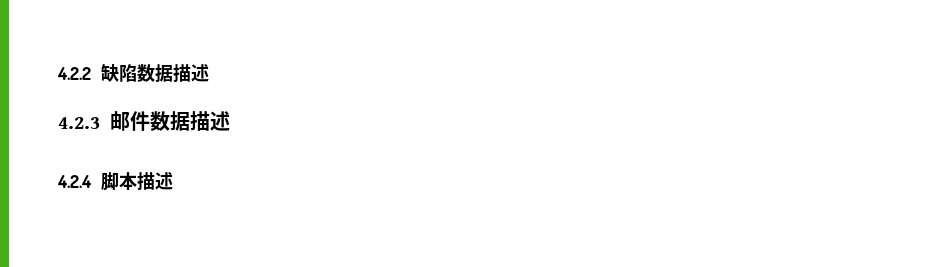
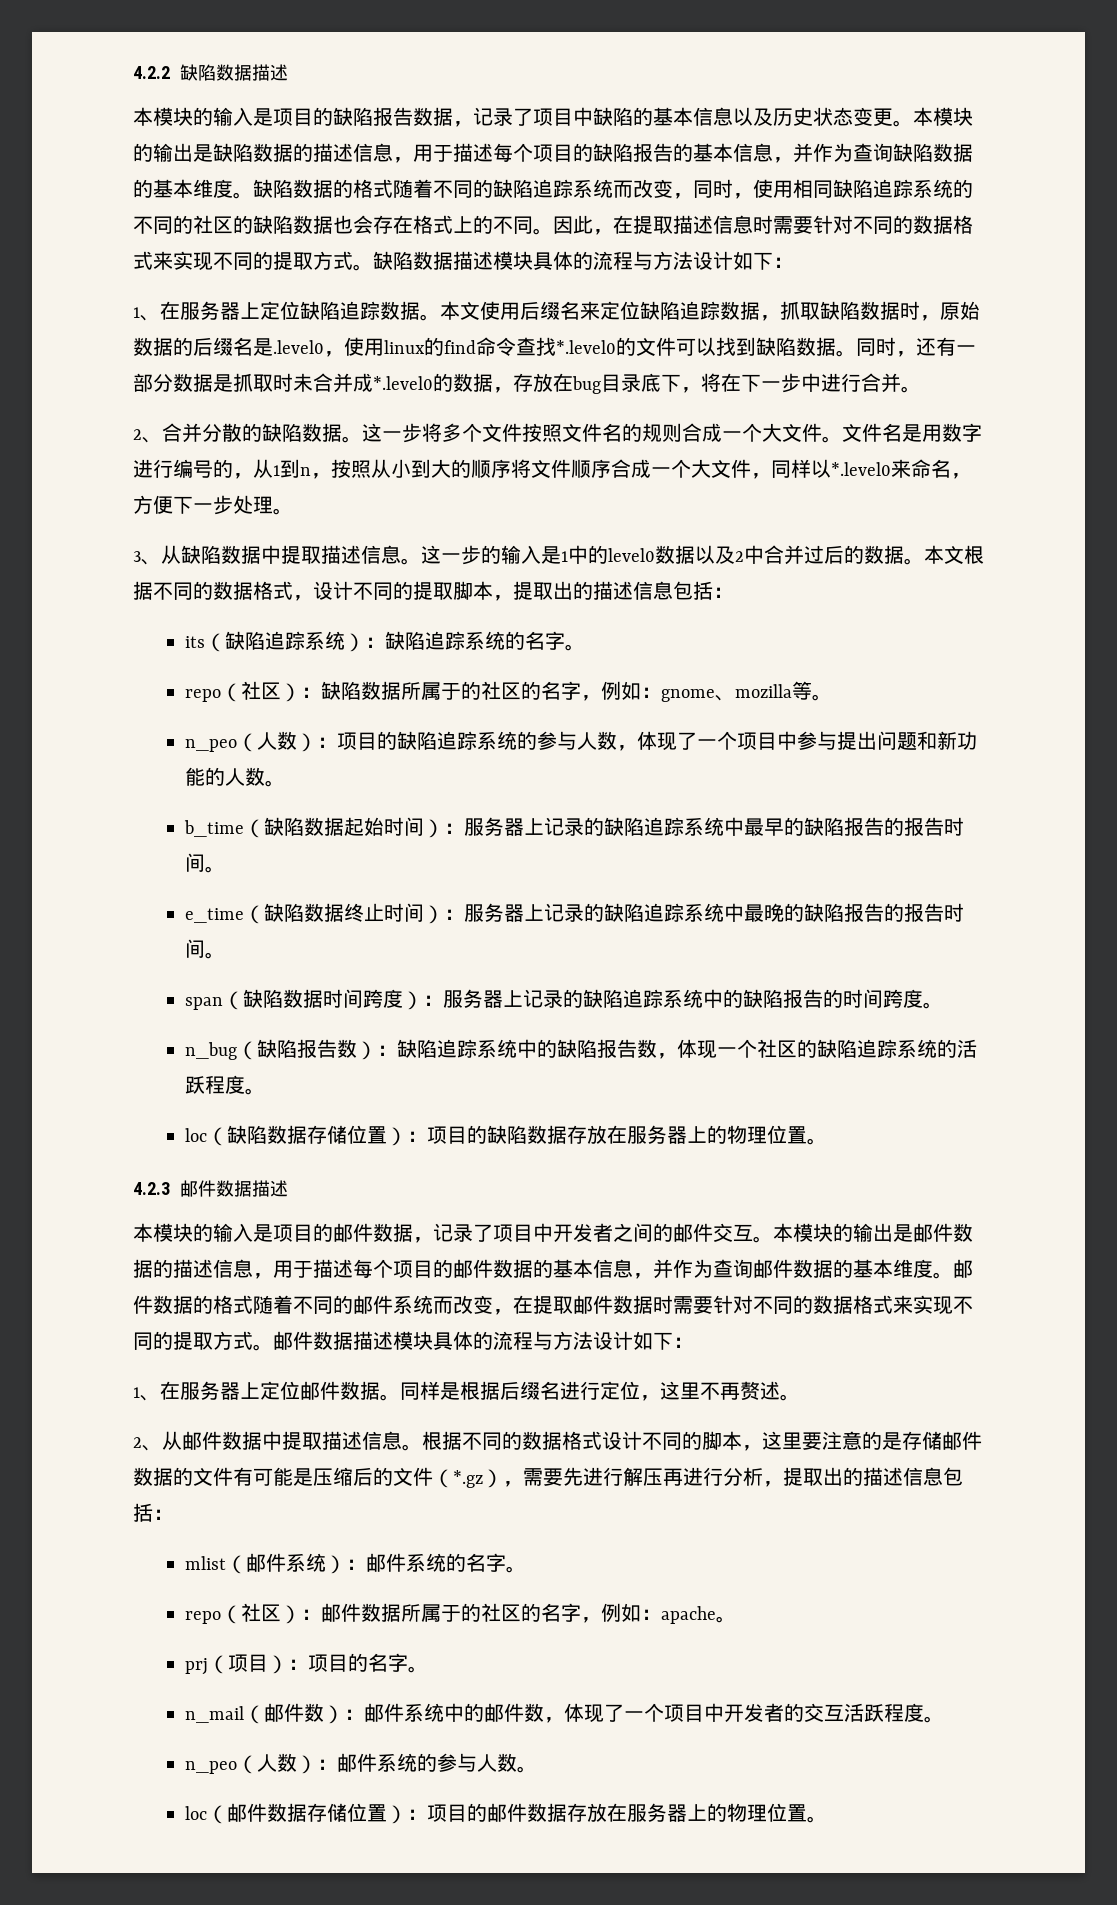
[58,111,230,131] [57,172,173,190] 4.2.3邮件数据描述 // 4.2.4脚本描述 -> [133,107,973,127] [133,143,973,163] [133,179,973,199] [133,215,973,235] [133,251,793,271] [133,301,980,321] [133,337,976,357] [133,373,921,394] [133,423,982,443] [133,459,971,479] [133,495,293,515] [133,545,984,565] [133,581,733,601] [184,631,585,652] [184,681,832,702] [184,731,977,752] [184,767,285,787] [183,817,964,838] [184,853,225,873] [184,903,964,924] [184,939,225,959] [184,989,943,1010] [184,1039,977,1060] [184,1075,265,1095] [184,1125,827,1146] [133,1180,288,1197] [133,1223,973,1243] [133,1259,973,1279] [133,1295,973,1315] [133,1331,693,1351] [133,1381,800,1401] [133,1431,982,1451] [133,1467,963,1488] [133,1503,173,1522] [184,1553,526,1574] [184,1603,736,1624] [184,1653,428,1675] [184,1703,944,1724] [184,1753,537,1774] [184,1803,827,1824] 本模块的输入是项目的缺陷报告数据，记录了项目中缺陷的基本信息以及历史状态变更。本模块的输出是缺陷数据的描述信息，用于描述每个项目的缺陷报告的基本信息，并作为查询缺陷数据的基本维度。缺陷数据的格式随着不同的缺陷追踪系统而改变，同时，使用相同缺陷追踪系统的不同的社区的缺陷数据也会存在格式上的不同。因此，在提取描述信息时需要针对不同的数据格式来实现不同的提取方式。缺陷数据描述模块具体的流程与方法设计如下： // 1、在服务器上定位缺陷追踪数据。本文使用后缀名来定位缺陷追踪数据，抓取缺陷数据时，原始数据的后缀名是.level0，使用linux的find命令查找*.level0的文件可以找到缺陷数据。同时，还有一部分数据是抓取时未合并成*.level0的数据，存放在bug目录底下，将在下一步中进行合并。 // 2、合并分散的缺陷数据。这一步将多个文件按照文件名的规则合成一个大文件。文件名是用数字进行编号的，从1到n，按照从小到大的顺序将文件顺序合成一个大文件，同样以*.level0来命名，方便下一步处理。 // 3、从缺陷数据中提取描述信息。这一步的输入是1中的level0数据以及2中合并过后的数据。本文根据不同的数据格式，设计不同的提取脚本，提取出的描述信息包括： // its（缺陷追踪系统）：缺陷追踪系统的名字。 // repo（社区）：缺陷数据所属于的社区的名字，例如：gnome、mozilla等。 // n_peo（人数）：项目的缺陷追踪系统的参与人数，体现了一个项目中参与提出问题和新功能的人数。 // b_time（缺陷数据起始时间）：服务器上记录的缺陷追踪系统中最早的缺陷报告的报告时间。 // e_time（缺陷数据终止时间）：服务器上记录的缺陷追踪系统中最晚的缺陷报告的报告时间。 // span（缺陷数据时间跨度）：服务器上记录的缺陷追踪系统中的缺陷报告的时间跨度。 // n_bug（缺陷报告数）：缺陷追踪系统中的缺陷报告数，体现一个社区的缺陷追踪系统的活跃程度。 // loc（缺陷数据存储位置）：项目的缺陷数据存放在服务器上的物理位置。 // 4.2.3邮件数据描述 // 本模块的输入是项目的邮件数据，记录了项目中开发者之间的邮件交互。本模块的输出是邮件数据的描述信息，用于描述每个项目的邮件数据的基本信息，并作为查询邮件数据的基本维度。邮件数据的格式随着不同的邮件系统而改变，在提取邮件数据时需要针对不同的数据格式来实现不同的提取方式。邮件数据描述模块具体的流程与方法设计如下： // 1、在服务器上定位邮件数据。同样是根据后缀名进行定位，这里不再赘述。 // 2、从邮件数据中提取描述信息。根据不同的数据格式设计不同的脚本，这里要注意的是存储邮件数据的文件有可能是压缩后的文件（*.gz），需要先进行解压再进行分析，提取出的描述信息包括： // mlist（邮件系统）：邮件系统的名字。 // repo（社区）：邮件数据所属于的社区的名字，例如：apache。 // prj（项目）：项目的名字。 // n_mail（邮件数）：邮件系统中的邮件数，体现了一个项目中开发者的交互活跃程度。 // n_peo（人数）：邮件系统的参与人数。 // loc（邮件数据存储位置）：项目的邮件数据存放在服务器上的物理位置。

